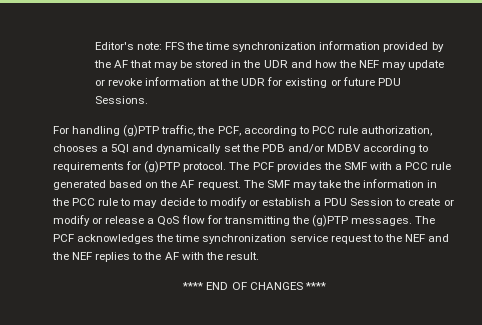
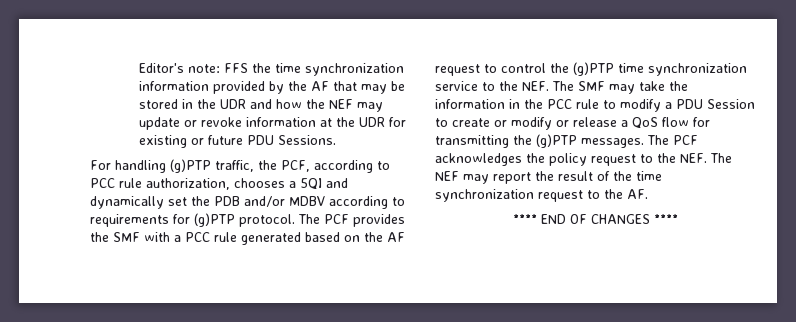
[197,180,241,190] request. -> [435,62,747,76] [435,81,549,91] request to control the (g)PTP time synchronization service to the NEF.
[133,197,311,208] may decide to modify or establish -> [620,99,661,112] modify
[175,234,450,244] [52,252,259,262] time synchronization service request to the NEF and the NEF replies to the AF with the result. -> [549,153,732,166] [435,171,662,184] [435,189,648,202] policy request to the NEF. The NEF may report the result of the time synchronization request to the AF.

